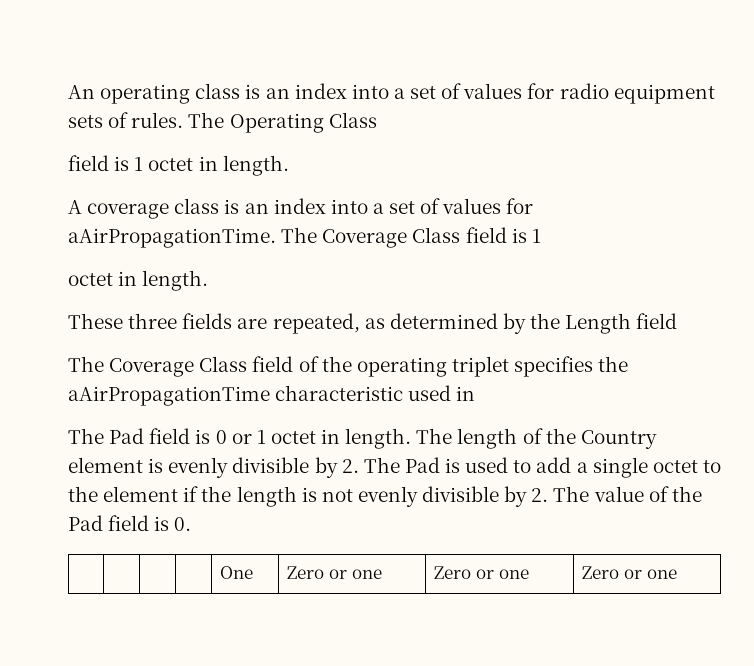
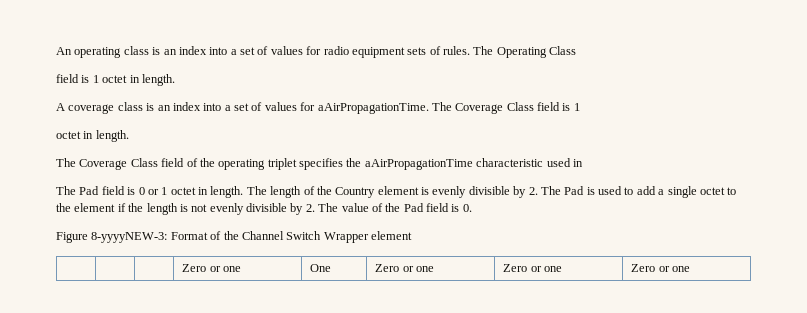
[68,313,678,334] // These three fields are repeated, as determined by the Length field -> (129, 136) none
(192, 524) // | | | -> [56,231,412,243] [182,264,241,272] // Figure 8-yyyyNEW-3: Format of the Channel Switch Wrapper element // | | | Zero or one

